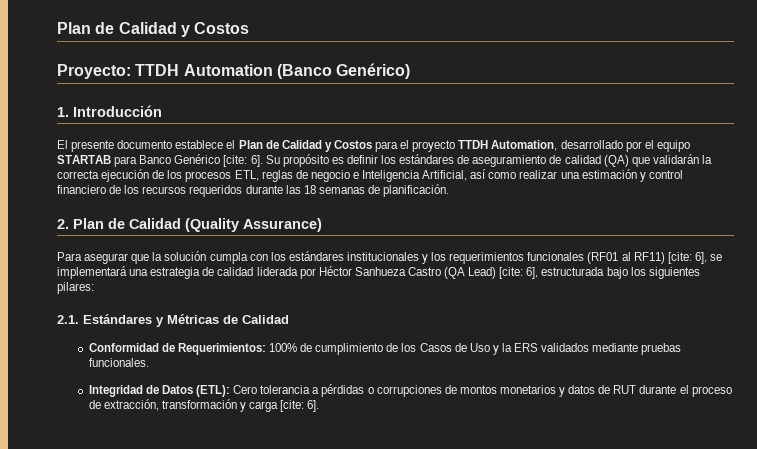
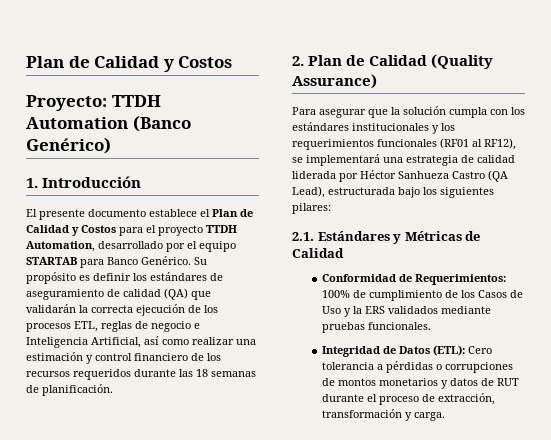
[174,154,263,167] Genérico [cite: 6]. -> [141,256,191,265] Genérico.
[633,252,707,264] RF11) [cite: 6], -> [484,138,516,150] RF12),
[468,267,539,279] Lead) [cite: 6], -> [292,186,325,198] Lead),
[249,400,320,412] carga [cite: 6]. -> [414,412,446,421] carga.

